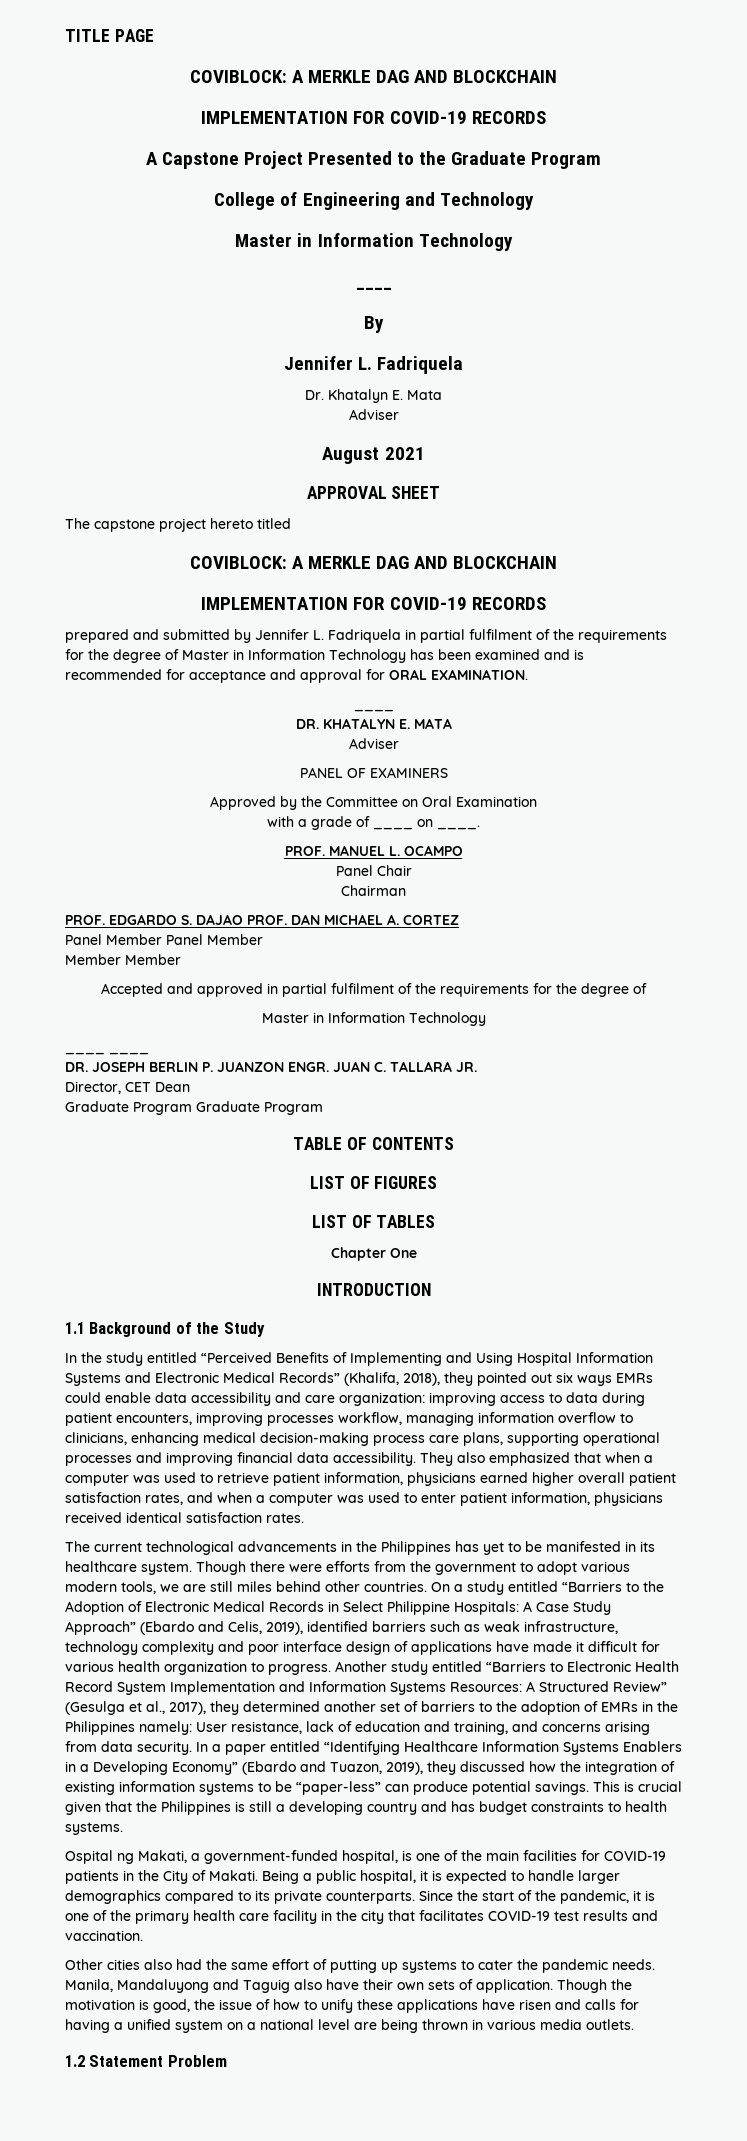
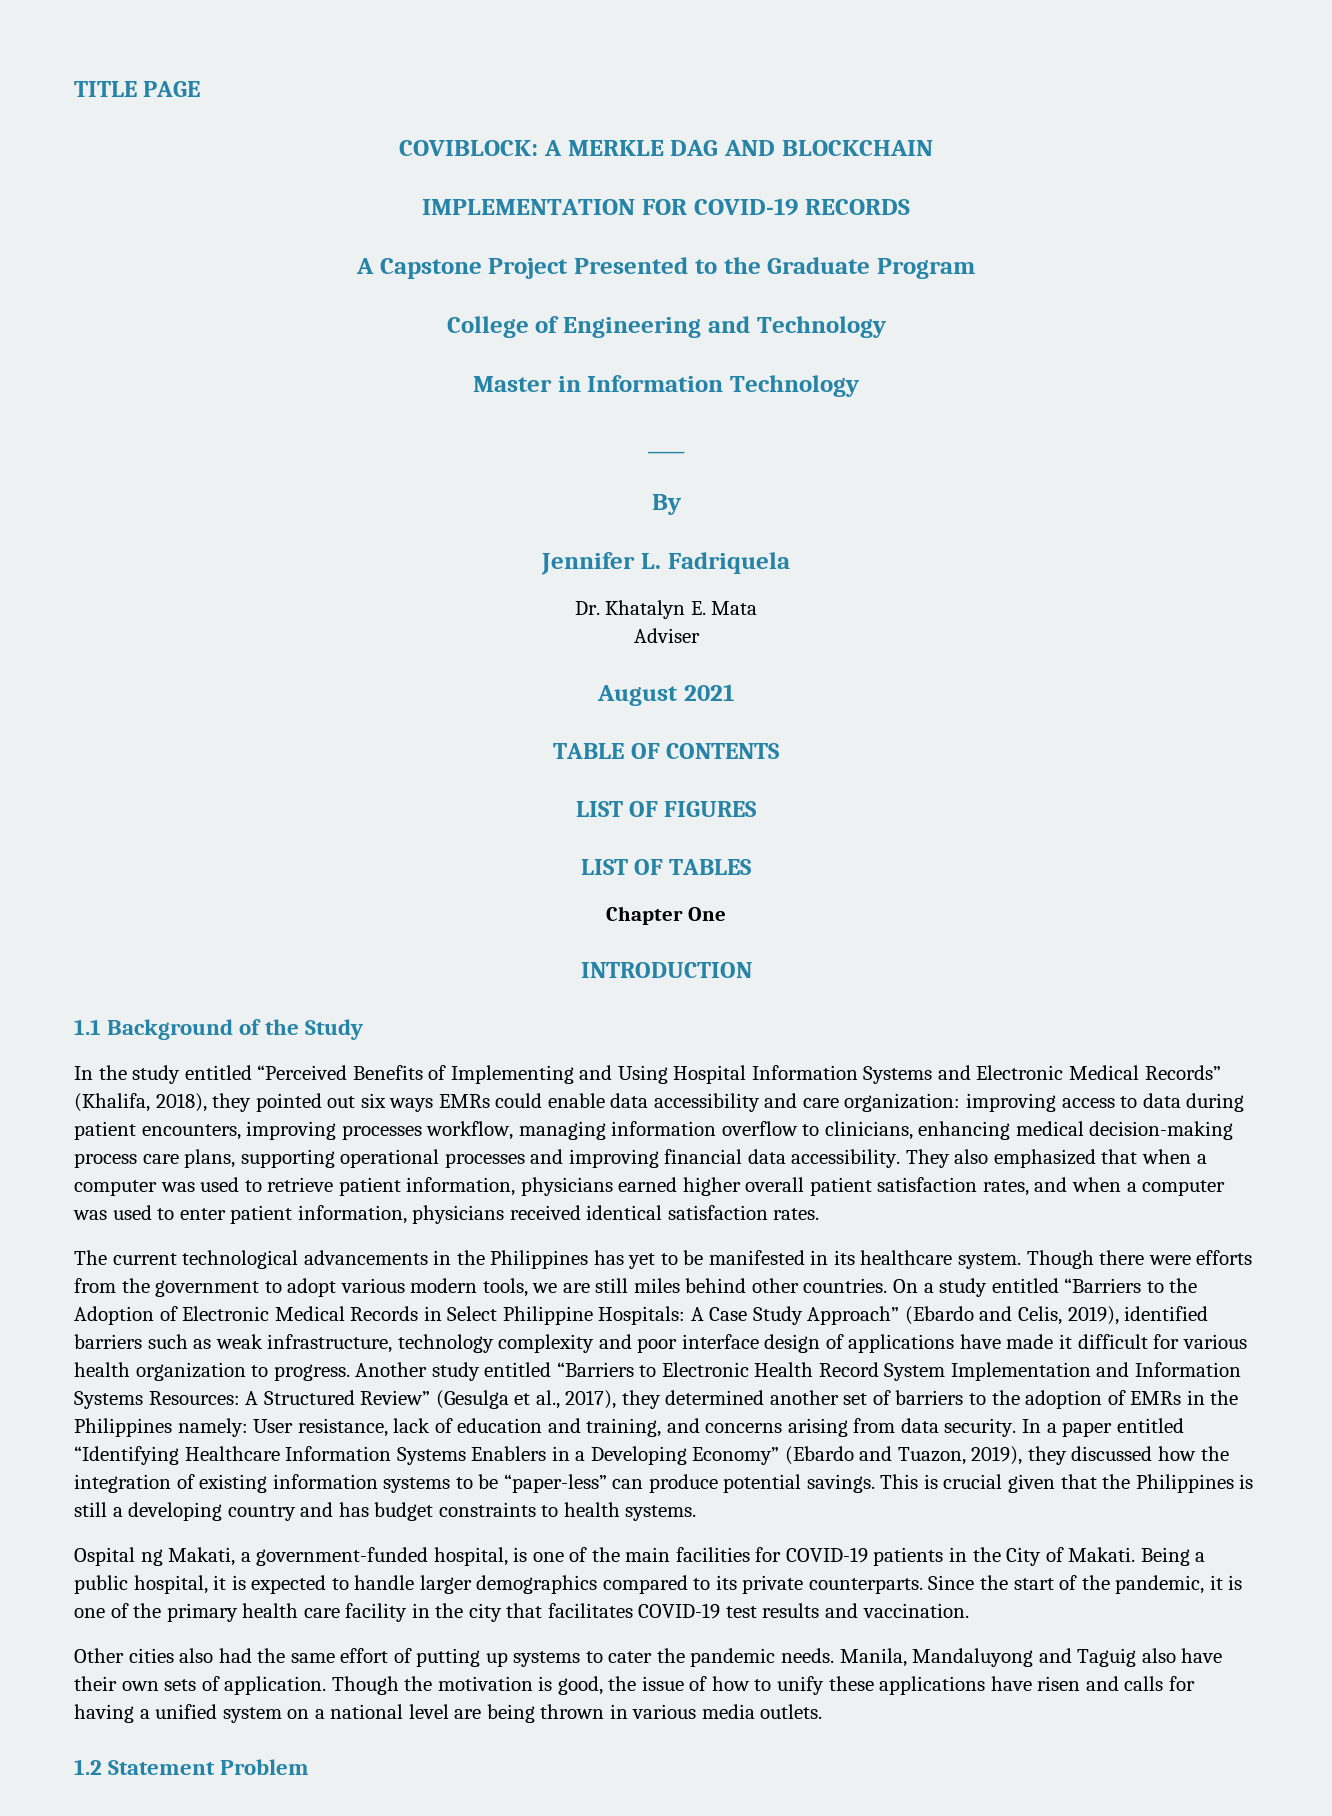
[306,486,441,499] [65,518,291,532] [189,556,558,569] [201,597,546,610] [65,629,667,643] [65,649,584,663] [65,669,528,683] [353,709,394,712] [295,718,452,729] [348,738,399,749] [299,767,448,778] [210,796,537,810] [267,816,370,830] [373,827,413,830] [417,819,480,830] [284,845,463,856] [335,865,412,876] [341,885,406,896] [65,914,459,925] [65,934,263,945] [65,954,181,965] [101,983,647,997] [261,1012,486,1026] [65,1052,149,1055] [65,1061,477,1072] [65,1081,190,1094] [65,1101,323,1115] // APPROVAL SHEET // The capstone project hereto titled // COVIBLOCK: A MERKLE DAG AND BLOCKCHAIN // IMPLEMENTATION FOR COVID-19 RECORDS // prepared and submitted by Jennifer L. Fadriquela in partial fulfilment of the requirements for the degree of Master in Information Technology has been examined and is recommended for acceptance and approval for ORAL EXAMINATION. // ____ // DR. KHATALYN E. MATA // Adviser // PANEL OF EXAMINERS // Approved by the Committee on Oral Examination // with a grade of ____ on ____. // PROF. MANUEL L. OCAMPO // Panel Chair // Chairman // PROF. EDGARDO S. DAJAO PROF. DAN MICHAEL A. CORTEZ // Panel Member Panel Member // Member Member // Accepted and approved in partial fulfilment of the requirements for the degree of // Master in Information Technology // ____ ____ // DR. JOSEPH BERLIN P. JUANZON ENGR. JUAN C. TALLARA JR. // Director, CET Dean // Graduate Program Graduate Program -> (734, 692) none

